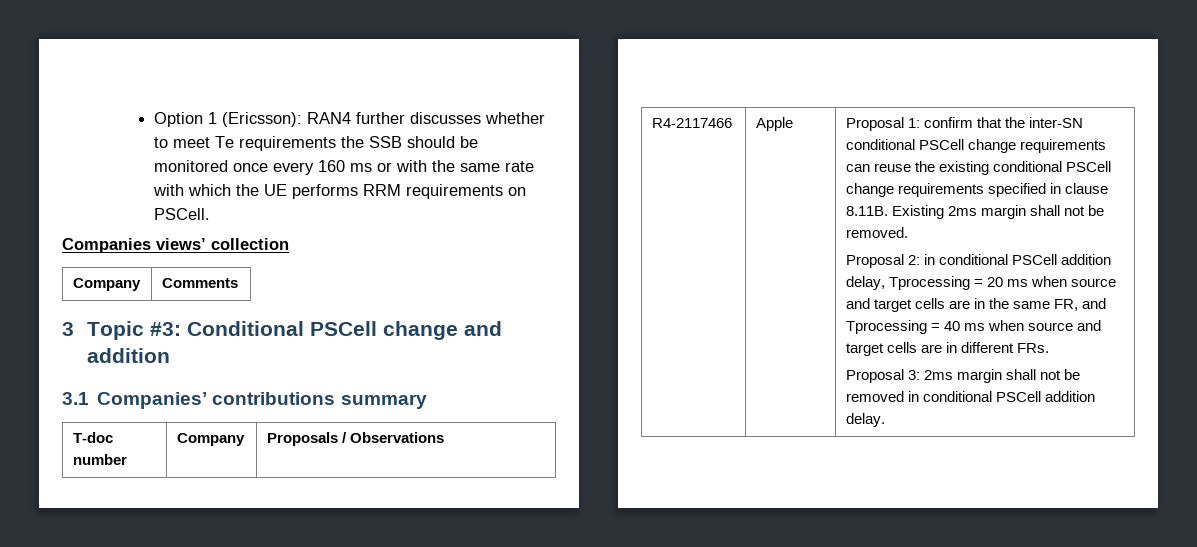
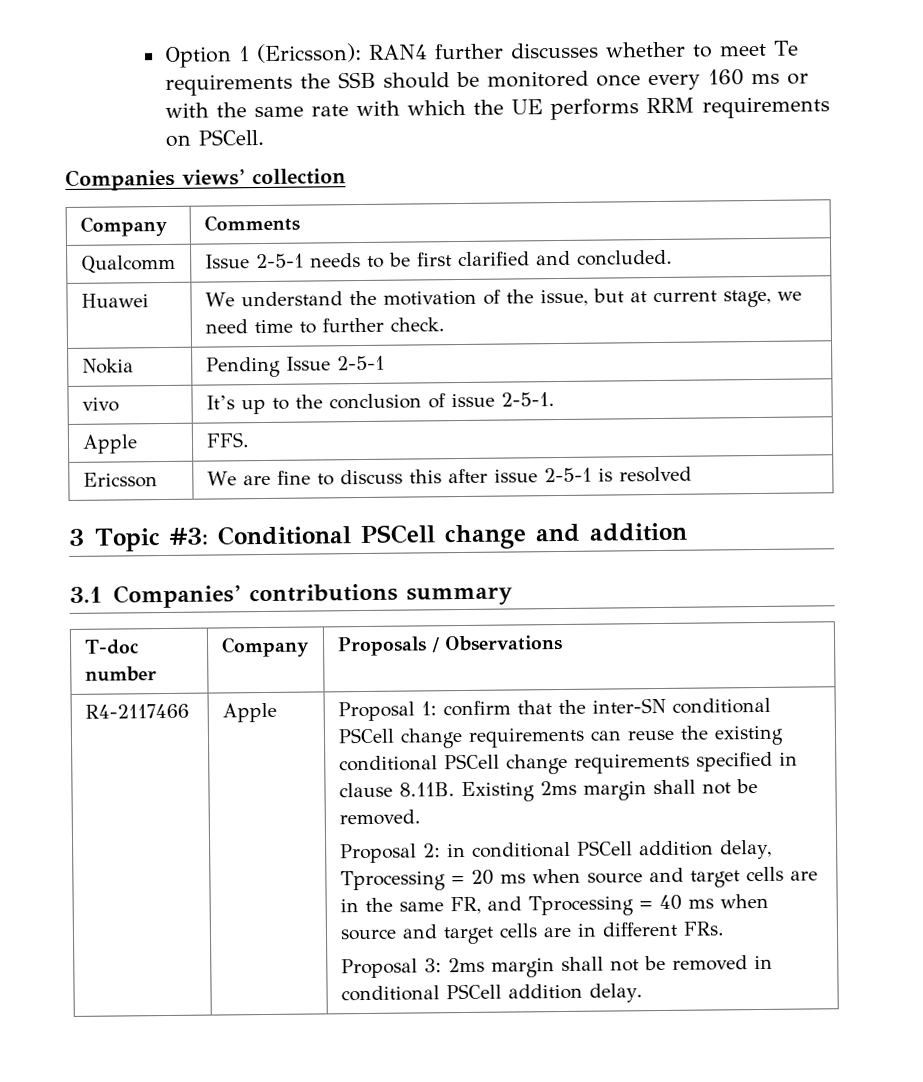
(238, 283) none -> [80,254,176,274] [204,249,673,269] [80,293,149,308] [204,288,802,308] [204,317,445,334] [81,358,134,374] [205,355,385,378] [81,397,119,412] [205,392,555,415] [81,434,138,454] [205,432,250,448] [82,472,158,488] [206,466,692,486] // Qualcomm | Issue 2-5-1 needs to be first clarified and concluded. // Huawei | We understand the motivation of the issue, but at current stage, we need time to further check. // Nokia | Pending Issue 2-5-1 // vivo | It’s up to the conclusion of issue 2-5-1. // Apple | FFS. // Ericsson | We are fine to discuss this after issue 2-5-1 is resolved

